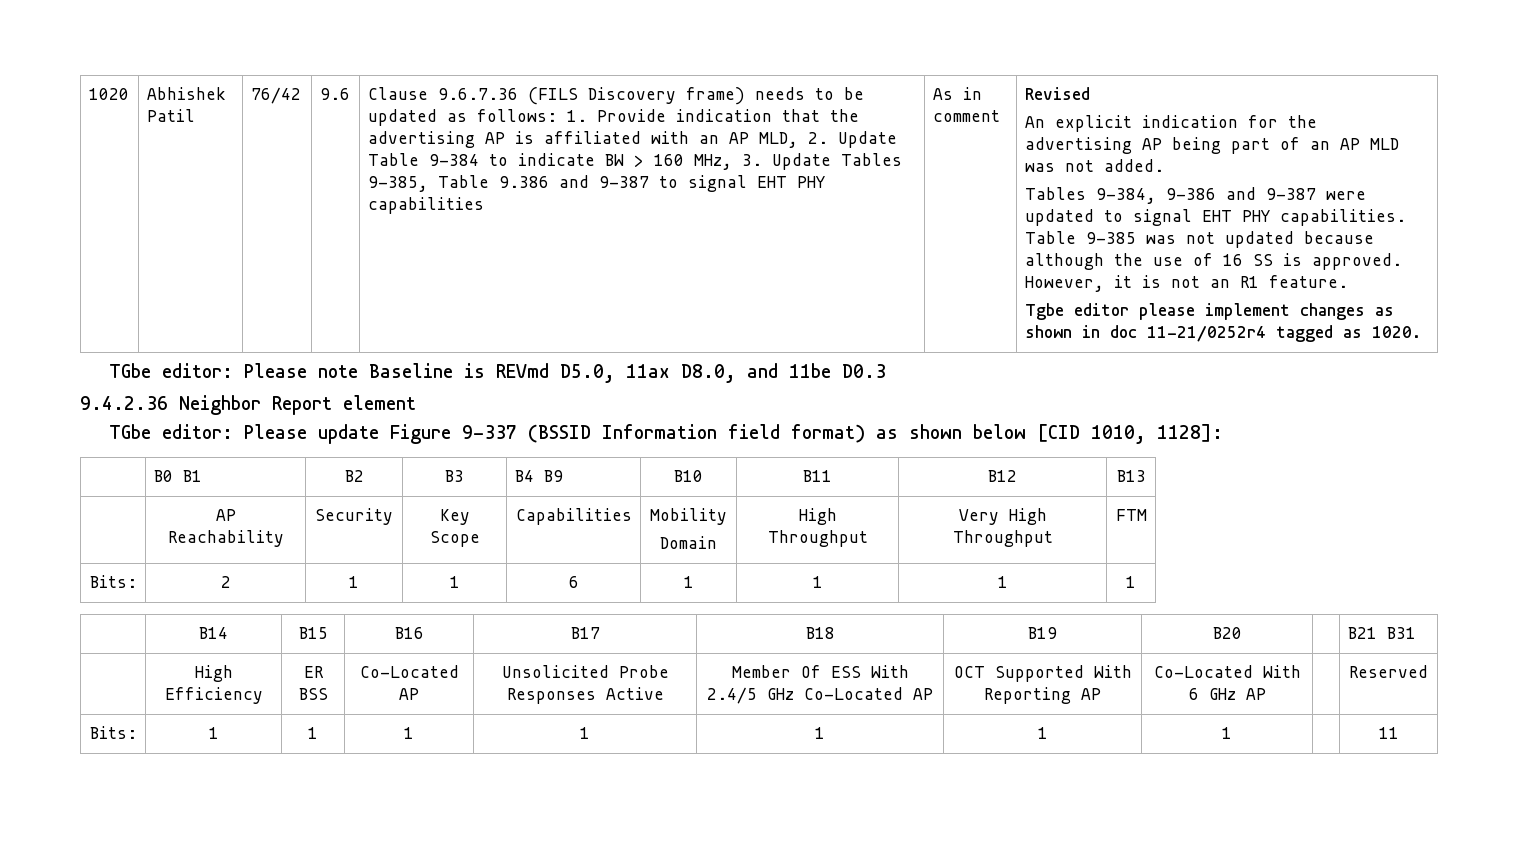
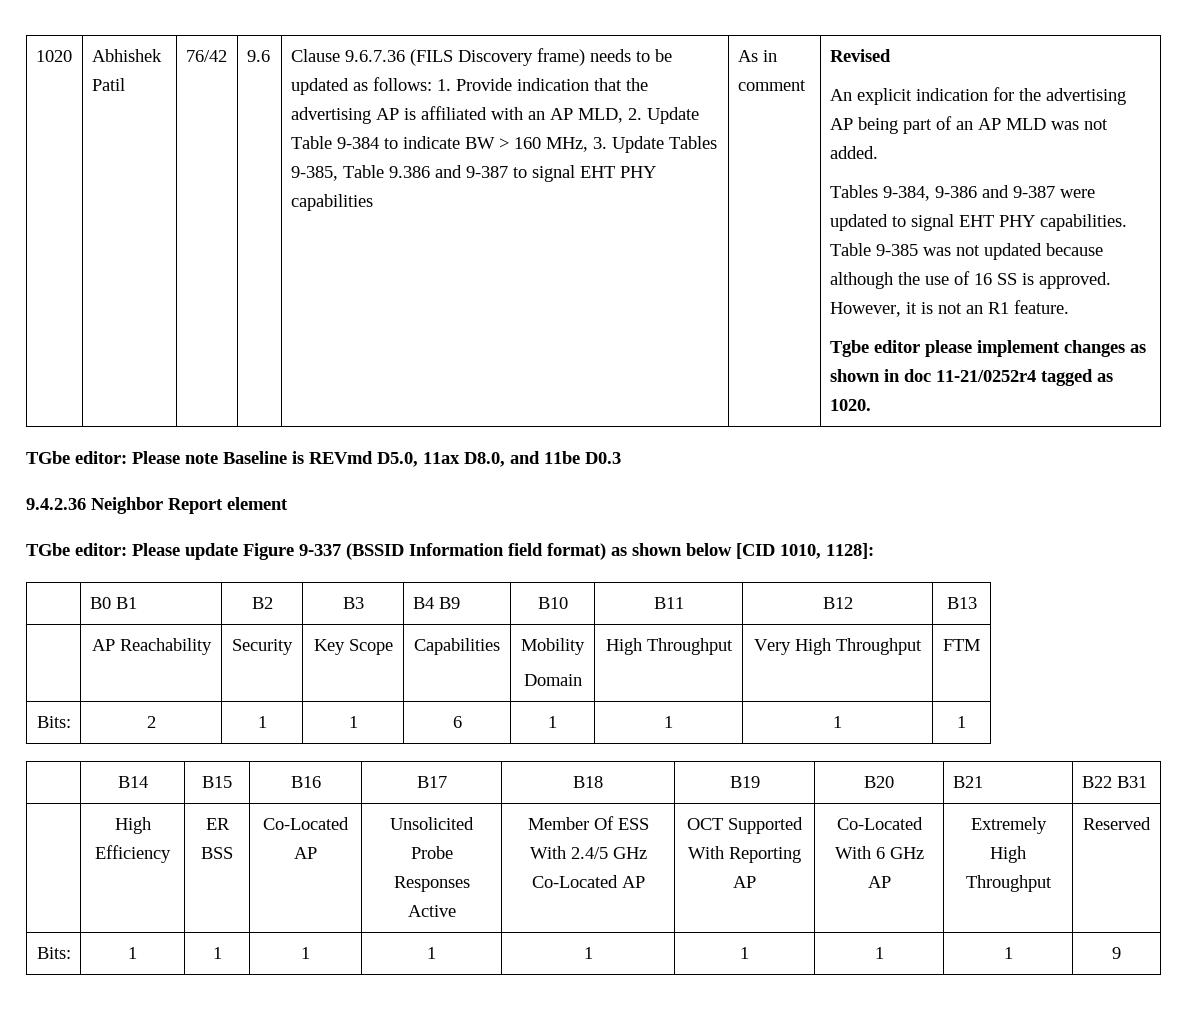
[1347,627,1377,639] | B21 -> [952,776,983,788] [1081,776,1112,788] B21 | B22
(1266, 694) none -> [970,817,1047,834] [990,846,1026,863] [965,875,1052,892] Extremely High Throughput
[1378,727,1399,739] | 11 -> [1003,947,1013,959] [1112,947,1121,959] 1 | 9

